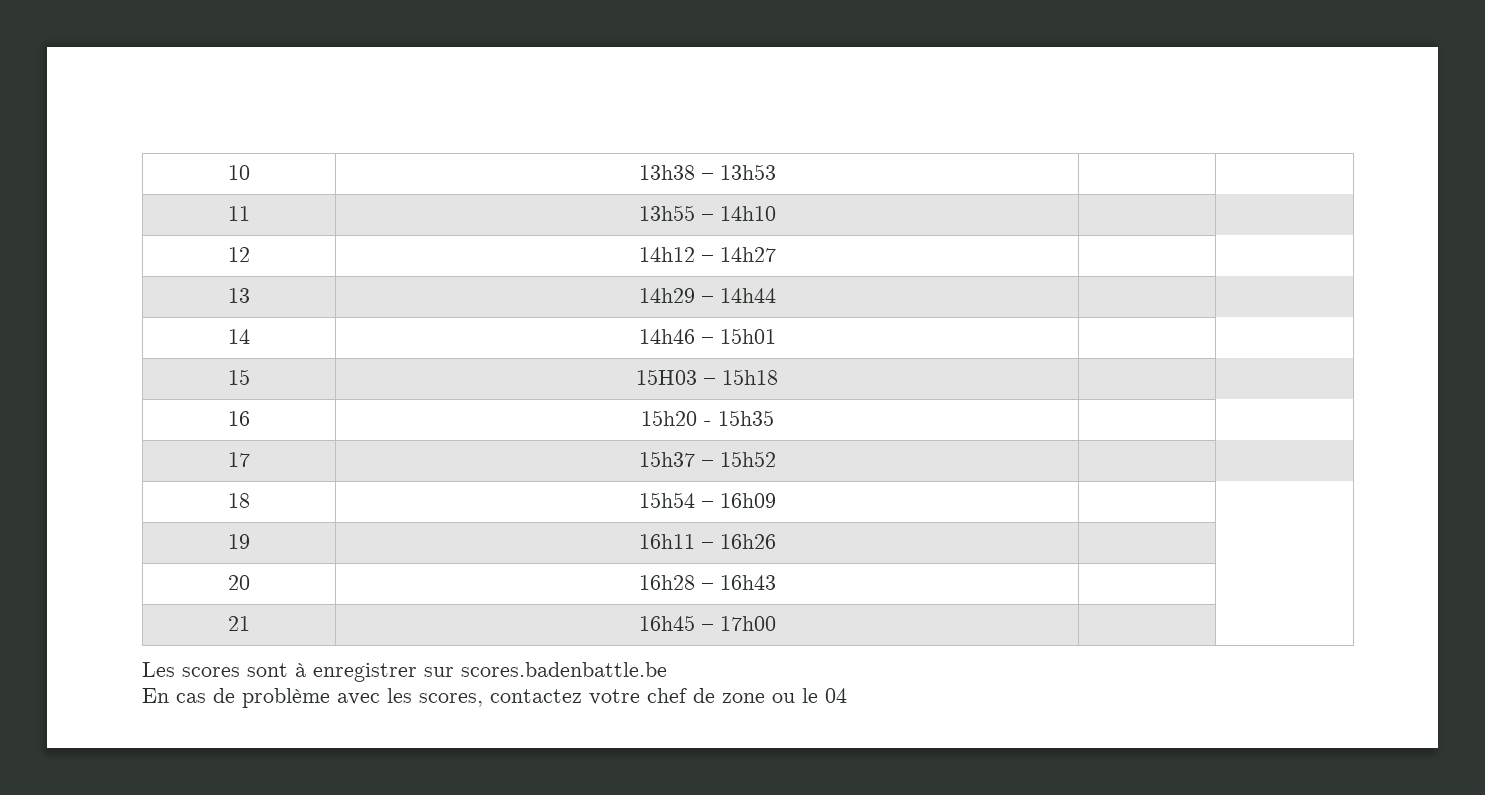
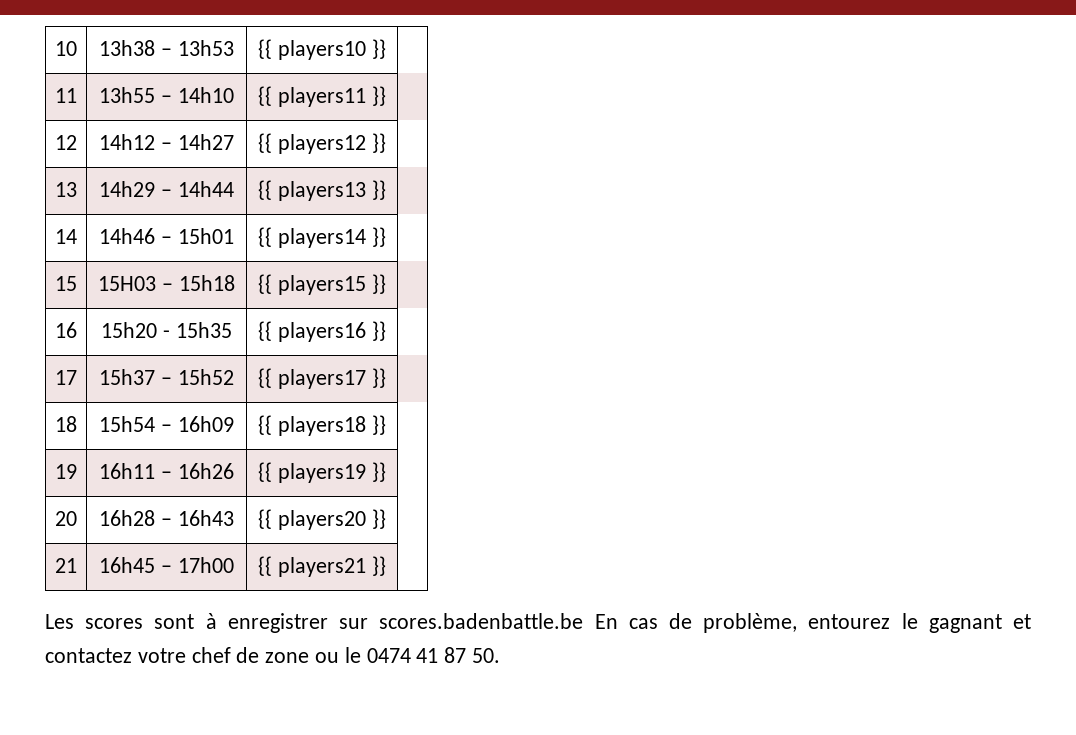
(776, 172) none -> [258,39,386,60] {{ players10 }}
(776, 213) none -> [258,86,386,107] {{ players11 }}
(776, 254) none -> [258,133,386,154] {{ players12 }}
(776, 295) none -> [258,180,386,201] {{ players13 }}
(776, 336) none -> [258,227,386,248] {{ players14 }}
(778, 377) none -> [258,274,386,295] {{ players15 }}
(774, 418) none -> [258,321,386,342] {{ players16 }}
(776, 459) none -> [258,368,386,389] {{ players17 }}
(776, 500) none -> [258,415,386,436] {{ players18 }}
(776, 541) none -> [258,462,386,483] {{ players19 }}
(776, 582) none -> [258,509,386,530] {{ players20 }}
(776, 623) none -> [258,556,386,577] {{ players21 }}
(667, 669) // -> (584, 621) none
[242,688,483,708] problème avec les scores, -> [703,613,1031,633] problème, entourez le gagnant et
[825,688,847,703] 04 -> [366,647,501,663] 0474 41 87 50.

